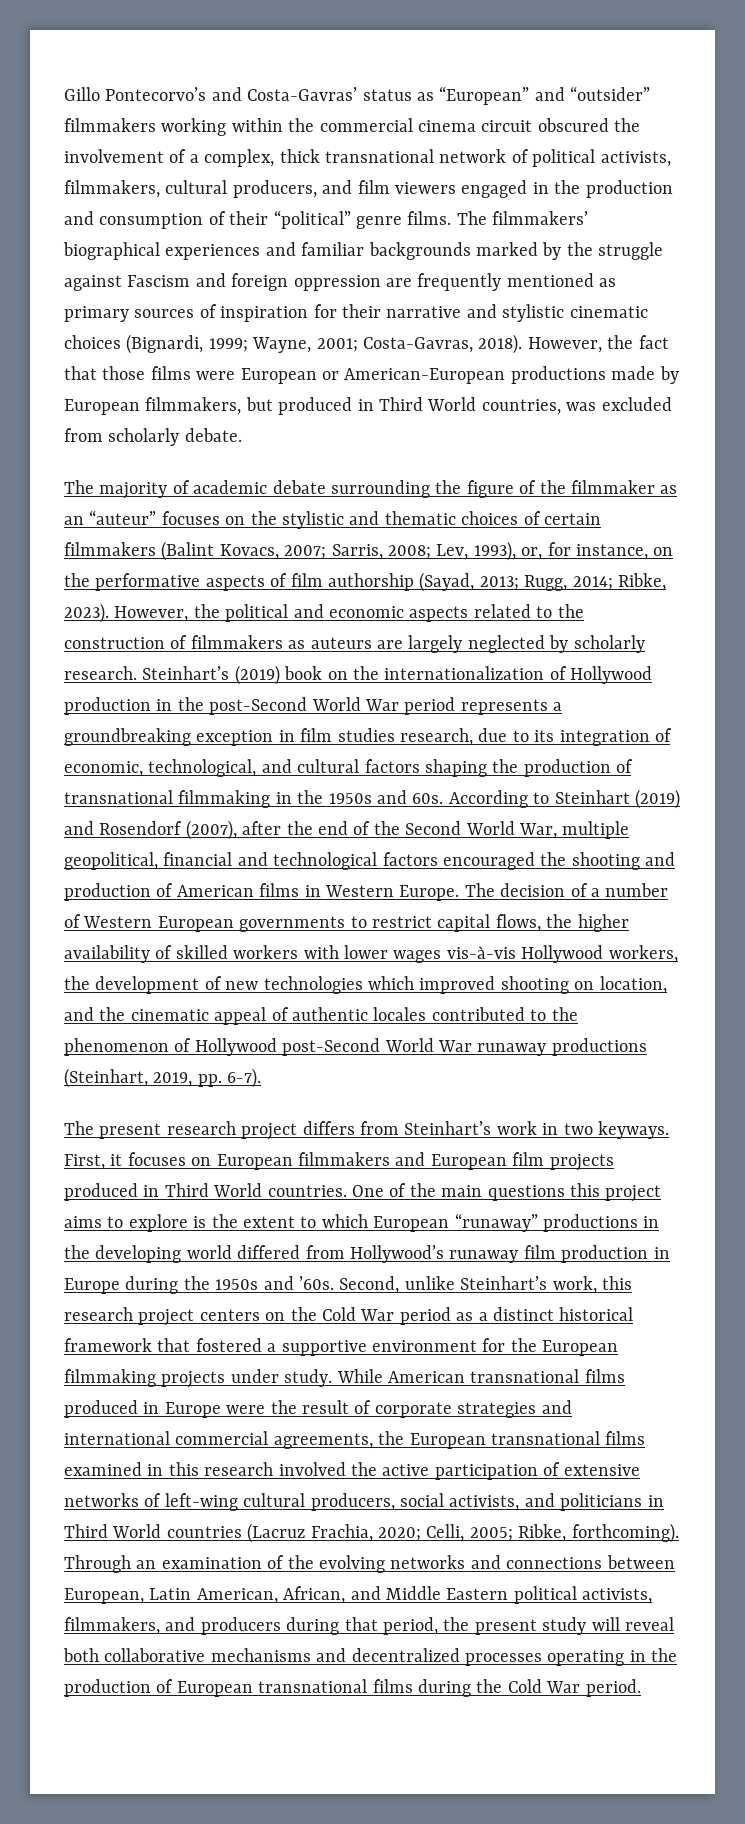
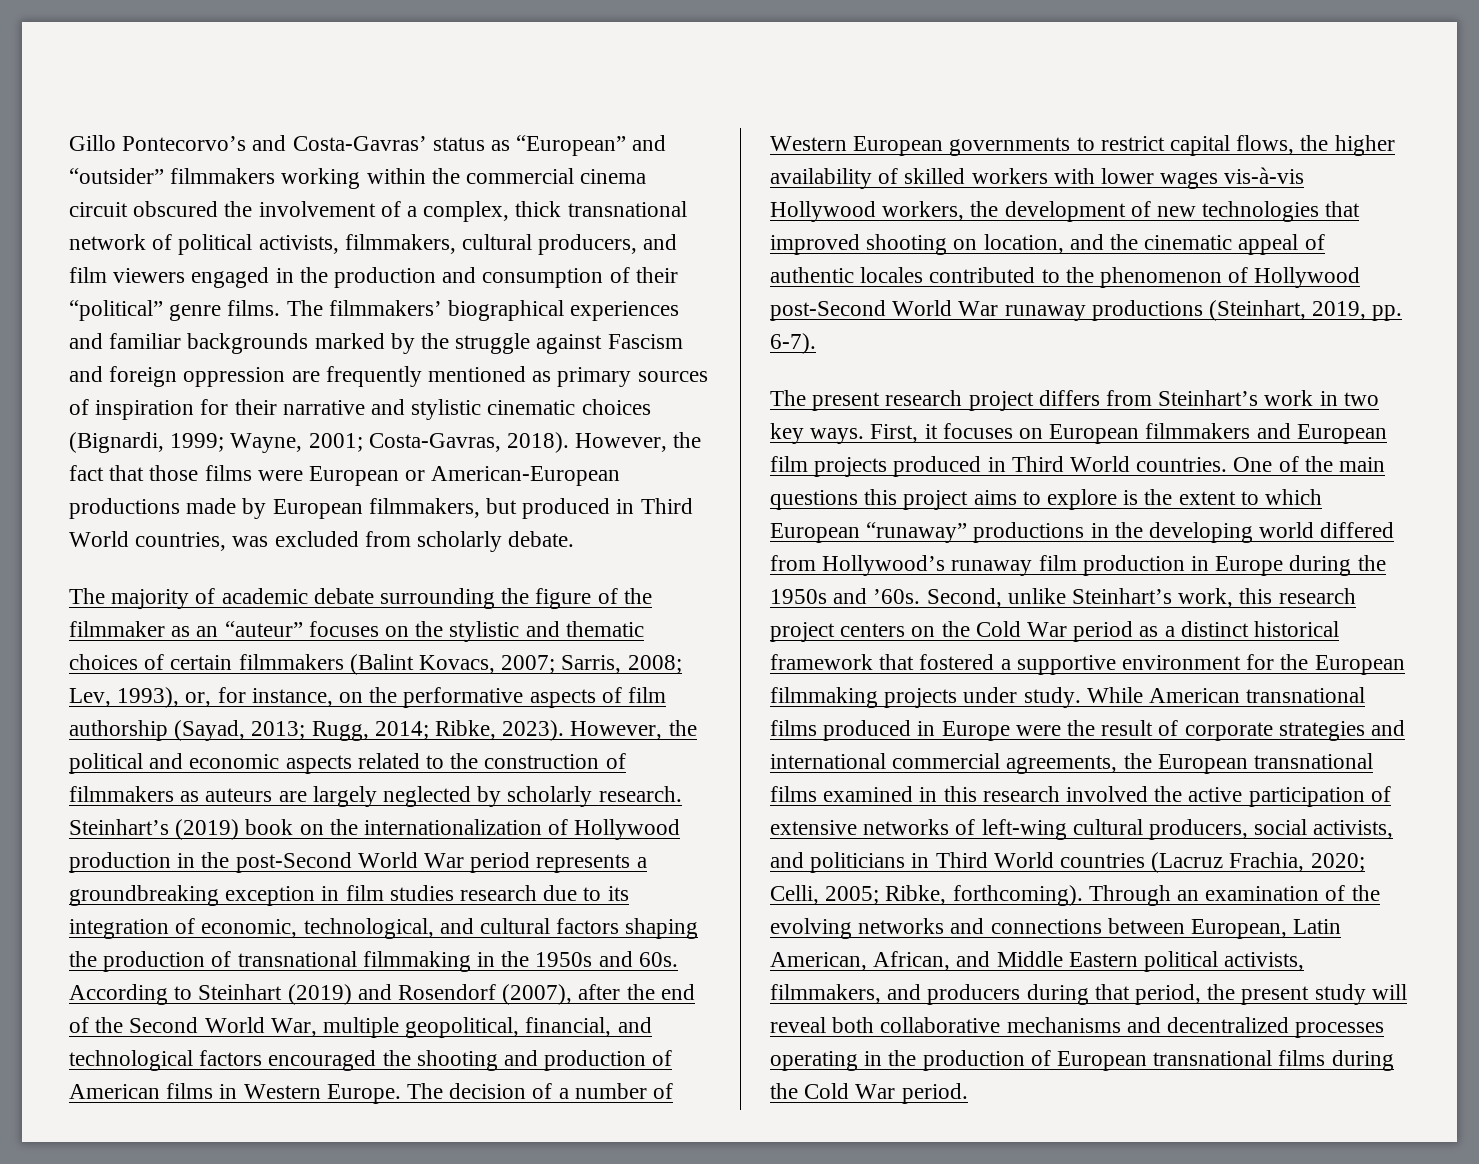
[400,728,473,746] research, -> [460,885,538,901] research
[163,852,233,866] financial -> [525,1017,612,1037] financial,
[368,976,414,990] which -> [1325,201,1361,217] that
[597,1121,669,1139] keyways. -> [770,423,865,444] key ways.

